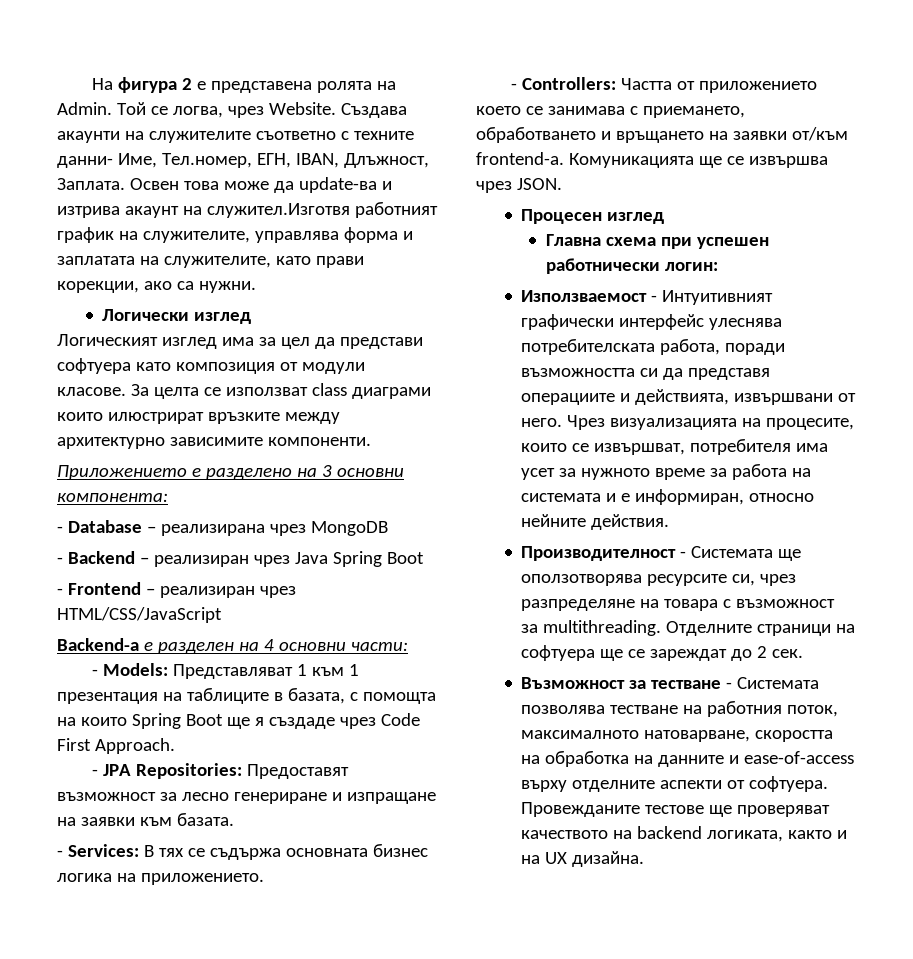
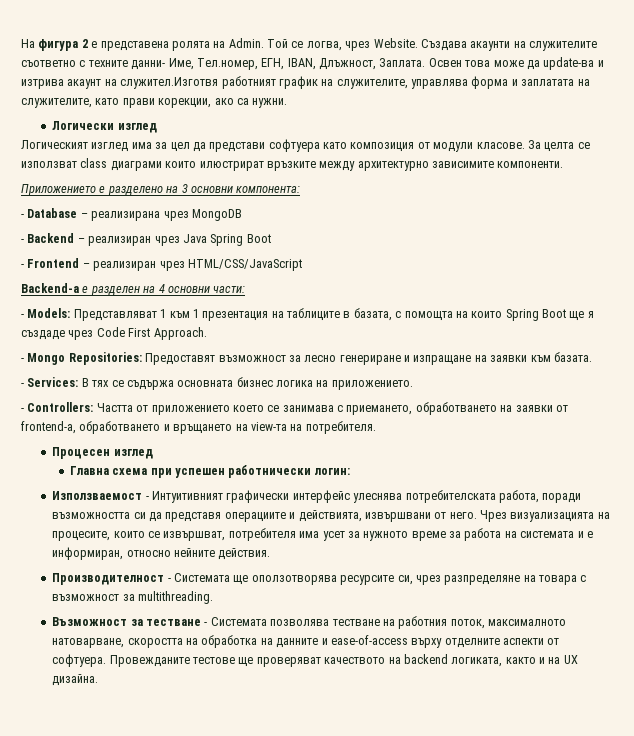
[103,764,132,776] JPA -> [27,353,66,365] Mongo
[600,127,848,143] [476,152,828,168] [476,178,562,193] и връщането на заявки от/към frontend-a. Комуникацията ще се извършва чрез JSON. -> [500,405,568,412] [21,421,376,434] на заявки от frontend-a, обработването и връщането на view-та на потребителя.
[666,621,856,636] [521,645,804,661] Отделните страници на софтуера ще се зареждат до 2 сек. -> (214, 597) none

